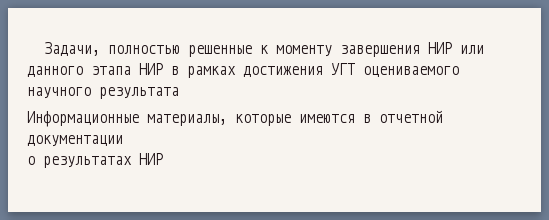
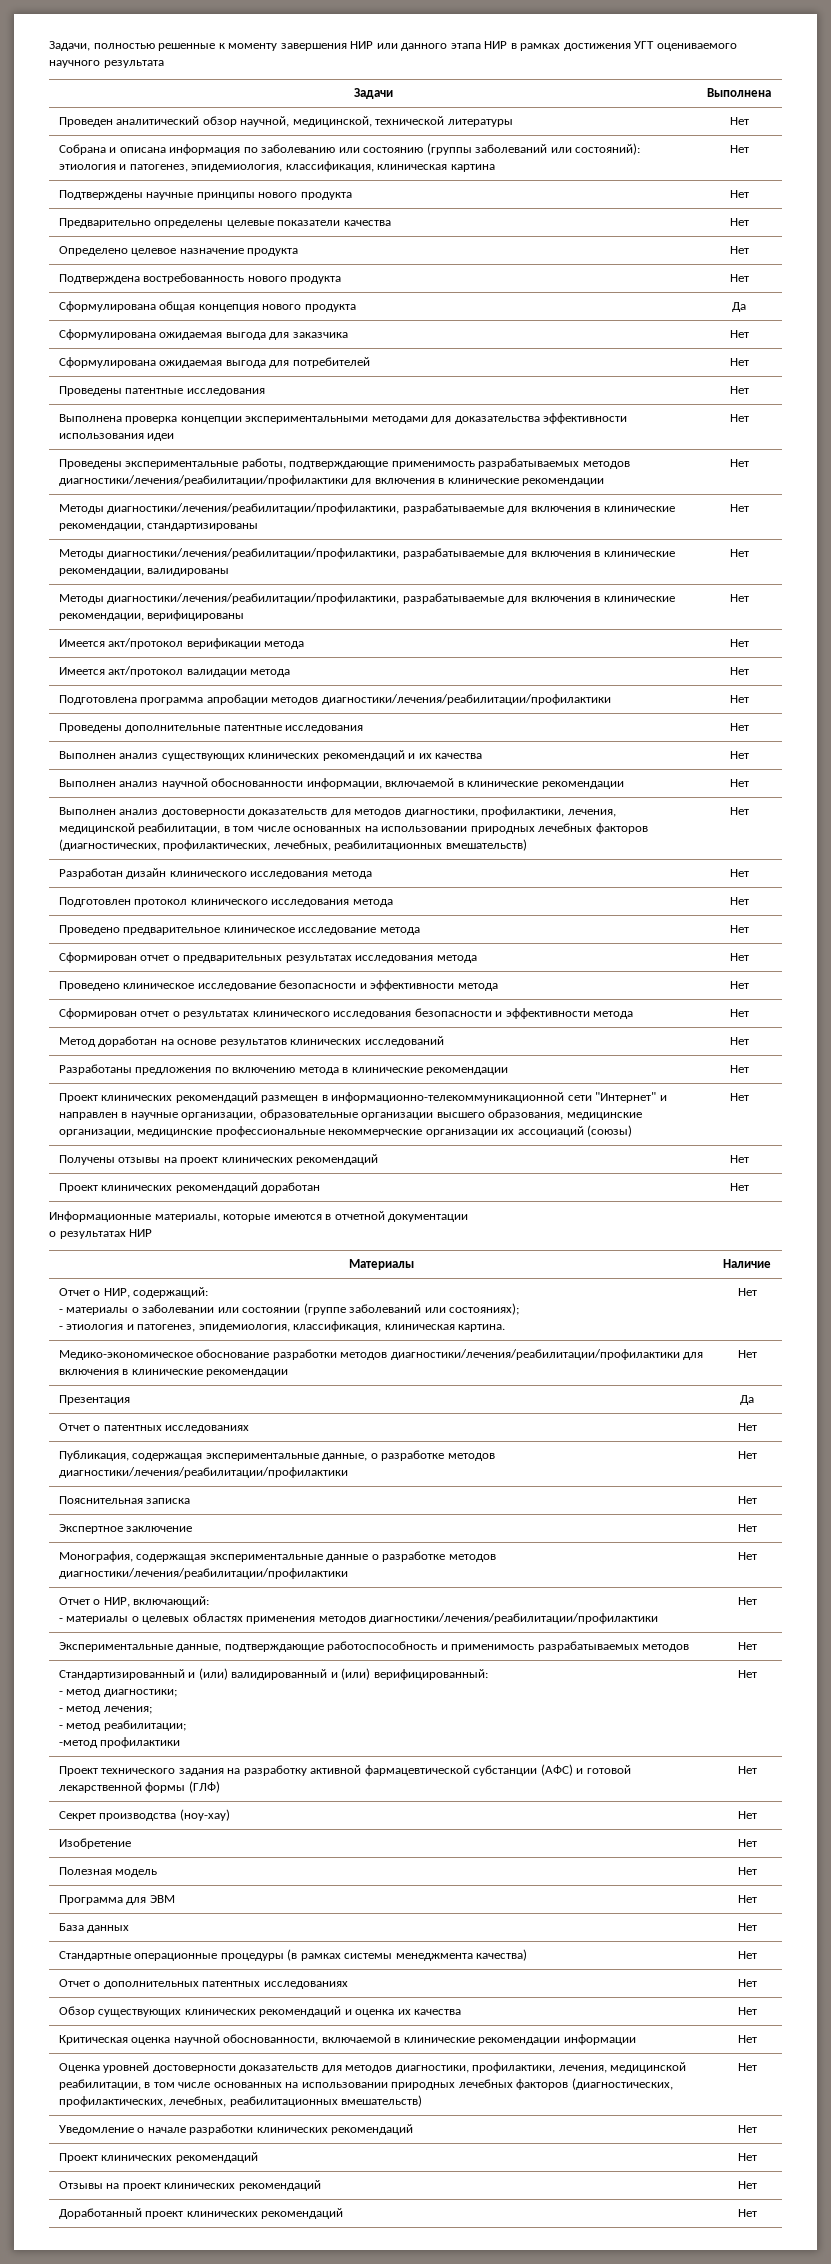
(179, 93) none -> [353,88,393,99] [707,88,771,97] [58,116,513,127] [729,117,749,125] [58,143,641,155] [58,161,495,172] [729,145,749,153] [58,190,352,200] [729,190,749,198] [58,218,391,228] [729,218,749,226] [58,246,299,256] [729,246,749,254] [58,273,342,284] [729,274,749,282] [58,301,356,312] [732,302,746,312] [58,329,348,340] [729,330,749,338] [58,357,370,368] [729,358,749,366] [58,386,265,396] [729,386,749,394] [58,413,628,424] [58,433,175,441] [729,414,749,422] [58,458,630,469] [58,475,605,486] [729,459,749,467] [58,503,675,514] [58,523,259,531] [729,504,749,512] [58,548,675,559] [58,568,230,576] [729,549,749,557] [58,593,675,604] [58,610,245,621] [729,594,749,602] [58,638,305,649] [729,639,749,647] [58,666,291,677] [729,667,749,675] [58,694,611,705] [729,695,749,703] [58,723,364,733] [729,723,749,731] [58,750,483,761] [729,751,749,759] [58,778,624,789] [729,779,749,787] [58,806,616,817] [58,823,648,834] [58,839,527,851] [729,807,749,815] [58,868,372,879] [729,869,749,877] [58,897,393,907] [729,897,749,905] [58,925,420,935] [729,925,749,933] [58,952,477,963] [729,953,749,961] [58,980,498,991] [729,981,749,989] [58,1008,634,1019] [729,1009,749,1017] [58,1036,444,1047] [729,1037,749,1045] [58,1064,509,1075] [729,1065,749,1073] [58,1092,667,1103] [58,1109,642,1120] [58,1125,633,1137] [729,1093,749,1101] [58,1154,379,1165] [729,1155,749,1163] [58,1182,321,1193] [729,1183,749,1191] // Задачи | Выполнена // Проведен аналитический обзор научной, медицинской, технической литературы | Нет // Собрана и описана информация по заболеванию или состоянию (группы заболеваний или состояний): этиология и патогенез, эпидемиология, классификация, клиническая картина | Нет // Подтверждены научные принципы нового продукта | Нет // Предварительно определены целевые показатели качества | Нет // Определено целевое назначение продукта | Нет // Подтверждена востребованность нового продукта | Нет // Сформулирована общая концепция нового продукта | Да // Сформулирована ожидаемая выгода для заказчика | Нет // Сформулирована ожидаемая выгода для потребителей | Нет // Проведены патентные исследования | Нет // Выполнена проверка концепции экспериментальными методами для доказательства эффективности использования идеи | Нет // Проведены экспериментальные работы, подтверждающие применимость разрабатываемых методов диагностики/лечения/реабилитации/профилактики для включения в клинические рекомендации | Нет // Методы диагностики/лечения/реабилитации/профилактики, разрабатываемые для включения в клинические рекомендации, стандартизированы | Нет // Методы диагностики/лечения/реабилитации/профилактики, разрабатываемые для включения в клинические рекомендации, валидированы | Нет // Методы диагностики/лечения/реабилитации/профилактики, разрабатываемые для включения в клинические рекомендации, верифицированы | Нет // Имеется акт/протокол верификации метода | Нет // Имеется акт/протокол валидации метода | Нет // Подготовлена программа апробации методов диагностики/лечения/реабилитации/профилактики | Нет // Проведены дополнительные патентные исследования | Нет // Выполнен анализ существующих клинических рекомендаций и их качества | Нет // Выполнен анализ научной обоснованности информации, включаемой в клинические рекомендации | Нет // Выполнен анализ достоверности доказательств для методов диагностики, профилактики, лечения, медицинской реабилитации, в том числе основанных на использовании природных лечебных факторов (диагностических, профилактических, лечебных, реабилитационных вмешательств) | Нет // Разработан дизайн клинического исследования метода | Нет // Подготовлен протокол клинического исследования метода | Нет // Проведено предварительное клиническое исследование метода | Нет // Сформирован отчет о предварительных результатах исследования метода | Нет // Проведено клиническое исследование безопасности и эффективности метода | Нет // Сформирован отчет о результатах клинического исследования безопасности и эффективности метода | Нет // Метод доработан на основе результатов клинических исследований | Нет // Разработаны предложения по включению метода в клинические рекомендации | Нет // Проект клинических рекомендаций размещен в информационно-телекоммуникационной сети "Интернет" и направлен в научные организации, образовательные организации высшего образования, медицинские организации, медицинские профессиональные некоммерческие организации их ассоциаций (союзы) | Нет // Получены отзывы на проект клинических рекомендаций | Нет // Проект клинических рекомендаций доработан | Нет
(163, 159) none -> [348,1259,414,1270] [723,1259,771,1268] [58,1287,209,1298] [58,1303,520,1315] [58,1321,506,1332] [737,1288,757,1296] [58,1349,704,1360] [58,1369,289,1377] [737,1350,757,1358] [58,1395,130,1405] [740,1395,754,1405] [58,1423,250,1433] [737,1423,757,1431] [58,1450,495,1461] [58,1467,348,1478] [737,1451,757,1459] [58,1496,191,1504] [737,1496,757,1504] [58,1524,193,1534] [737,1524,757,1532] [58,1551,496,1562] [58,1568,348,1579] [737,1552,757,1560] [58,1596,210,1607] [58,1613,659,1624] [737,1597,757,1605] [58,1641,690,1652] [737,1642,757,1650] [58,1668,488,1680] [58,1689,177,1697] [58,1706,152,1714] [58,1720,186,1731] [58,1737,181,1748] [737,1670,757,1678] [58,1764,631,1776] [58,1781,220,1793] [737,1766,757,1774] [58,1809,230,1821] [737,1811,757,1819] [58,1838,131,1849] [737,1839,757,1847] [58,1867,158,1877] [737,1867,757,1875] [58,1895,175,1905] [737,1895,757,1903] [58,1923,130,1933] [737,1923,757,1931] [58,1949,528,1961] [737,1951,757,1959] [58,1979,348,1989] [737,1979,757,1987] [58,2006,462,2017] [737,2007,757,2015] [58,2034,636,2045] [737,2035,757,2043] [58,2062,687,2073] [58,2078,673,2090] [58,2095,423,2107] [737,2063,757,2071] [58,2124,414,2135] [737,2125,757,2133] [58,2152,258,2163] [737,2153,757,2161] [58,2180,321,2191] [737,2181,757,2189] [58,2208,344,2219] [737,2209,757,2217] // Материалы | Наличие // Отчет о НИР, содержащий: // - материалы о заболевании или состоянии (группе заболеваний или состояниях); // - этиология и патогенез, эпидемиология, классификация, клиническая картина. | Нет // Медико-экономическое обоснование разработки методов диагностики/лечения/реабилитации/профилактики для включения в клинические рекомендации | Нет // Презентация | Да // Отчет о патентных исследованиях | Нет // Публикация, содержащая экспериментальные данные, о разработке методов диагностики/лечения/реабилитации/профилактики | Нет // Пояснительная записка | Нет // Экспертное заключение | Нет // Монография, содержащая экспериментальные данные о разработке методов диагностики/лечения/реабилитации/профилактики | Нет // Отчет о НИР, включающий: // - материалы о целевых областях применения методов диагностики/лечения/реабилитации/профилактики | Нет // Экспериментальные данные, подтверждающие работоспособность и применимость разрабатываемых методов | Нет // Стандартизированный и (или) валидированный и (или) верифицированный: // - метод диагностики; // - метод лечения; // - метод реабилитации; // -метод профилактики | Нет // Проект технического задания на разработку активной фармацевтической субстанции (АФС) и готовой лекарственной формы (ГЛФ) | Нет // Секрет производства (ноу-хау) | Нет // Изобретение | Нет // Полезная модель | Нет // Программа для ЭВМ | Нет // База данных | Нет // Стандартные операционные процедуры (в рамках системы менеджмента качества) | Нет // Отчет о дополнительных патентных исследованиях | Нет // Обзор существующих клинических рекомендаций и оценка их качества | Нет // Критическая оценка научной обоснованности, включаемой в клинические рекомендации информации | Нет // Оценка уровней достоверности доказательств для методов диагностики, профилактики, лечения, медицинской реабилитации, в том числе основанных на использовании природных лечебных факторов (диагностических, профилактических, лечебных, реабилитационных вмешательств) | Нет // Уведомление о начале разработки клинических рекомендаций | Нет // Проект клинических рекомендаций | Нет // Отзывы на проект клинических рекомендаций | Нет // Доработанный проект клинических рекомендаций | Нет

